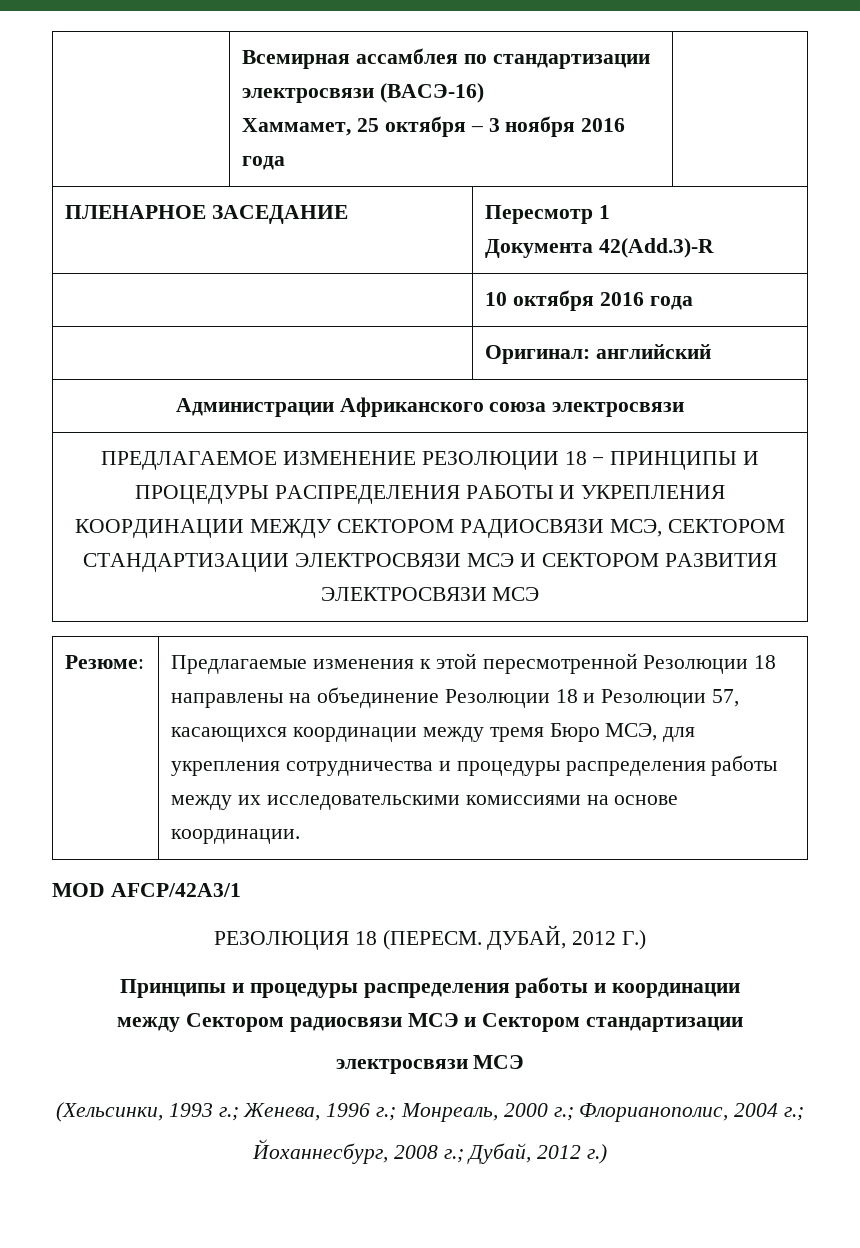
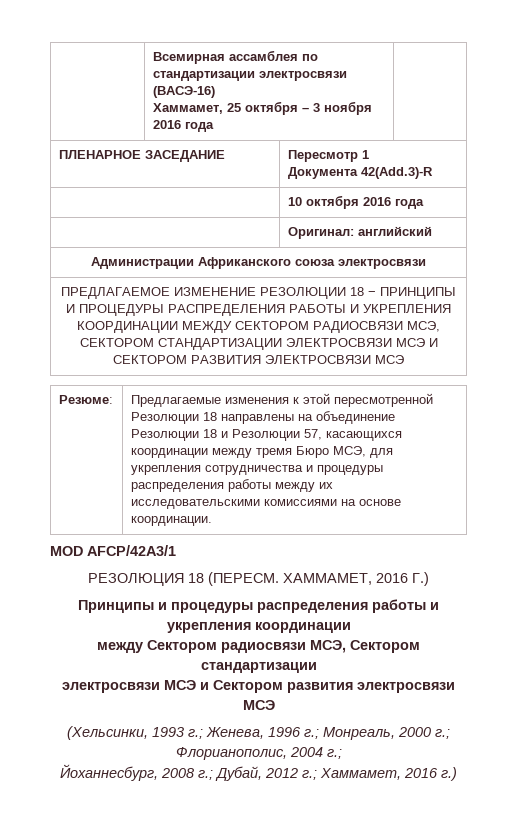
[487,925,617,950] ДУБАЙ, 2012 -> [283,573,408,585] ХАММАМЕТ, 2016
(607, 988) none -> [166,622,251,633] укрепления
(402, 1024) none -> [310,640,420,653] [200,662,317,673] [62,682,160,693] МСЭ, Сектором стандартизации // электросвязи
[585,1017,743,1032] стандартизации // -> [287,682,353,693] развития
(582, 1152) none -> [302,768,438,780] г.; Хаммамет, 2016

